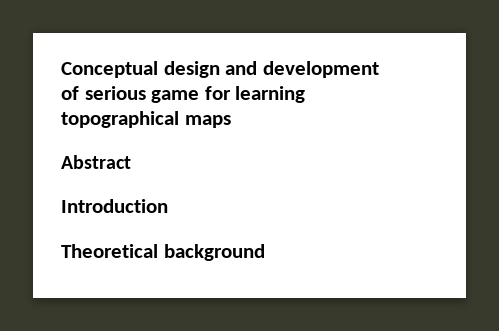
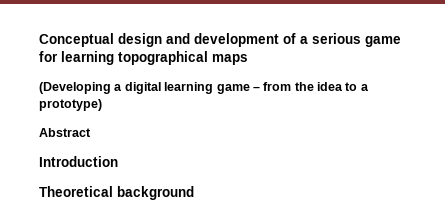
(79, 93) none -> [300,36,308,44] a
(231, 121) none -> [39,82,369,94] [39,99,102,111] // (Developing a digital learning game – from the idea to a prototype)

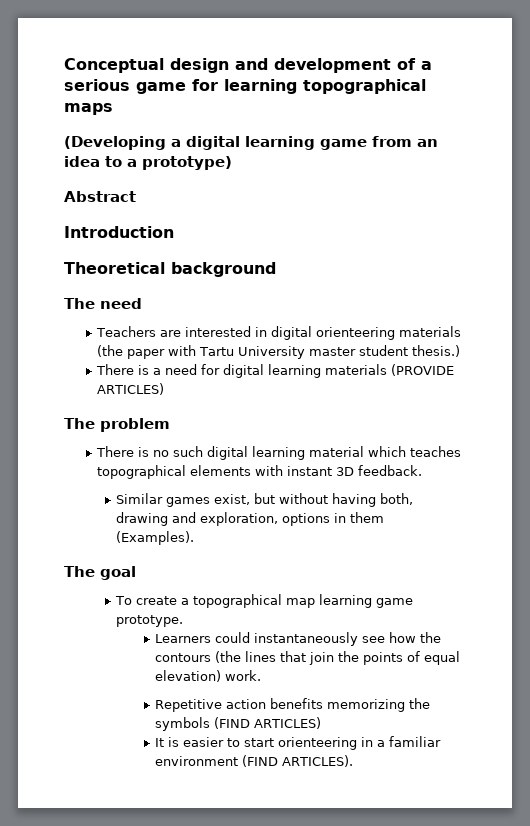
[252,82,314,91] – from the -> [372,136,438,147] from an
(194, 193) none -> [64,298,142,309] [96,326,462,340] [97,345,461,359] [96,364,455,378] [97,383,165,395] [64,418,170,432] [96,446,462,460] [97,465,423,479] [116,493,414,507] [116,512,385,526] [116,531,195,545] [64,566,136,580] [115,594,414,608] [116,615,184,627] [155,632,442,646] [155,651,461,665] [155,670,262,682] [155,698,431,712] [155,717,322,731] [155,736,442,750] [155,755,354,767] // The need // Teachers are interested in digital orienteering materials (the paper with Tartu University master student thesis.) // There is a need for digital learning materials (PROVIDE ARTICLES) // The problem // There is no such digital learning material which teaches topographical elements with instant 3D feedback. // Similar games exist, but without having both, drawing and exploration, options in them (Examples). // The goal // To create a topographical map learning game prototype. // Learners could instantaneously see how the contours (the lines that join the points of equal elevation) work. // Repetitive action benefits memorizing the symbols (FIND ARTICLES) // It is easier to start orienteering in a familiar environment (FIND ARTICLES).

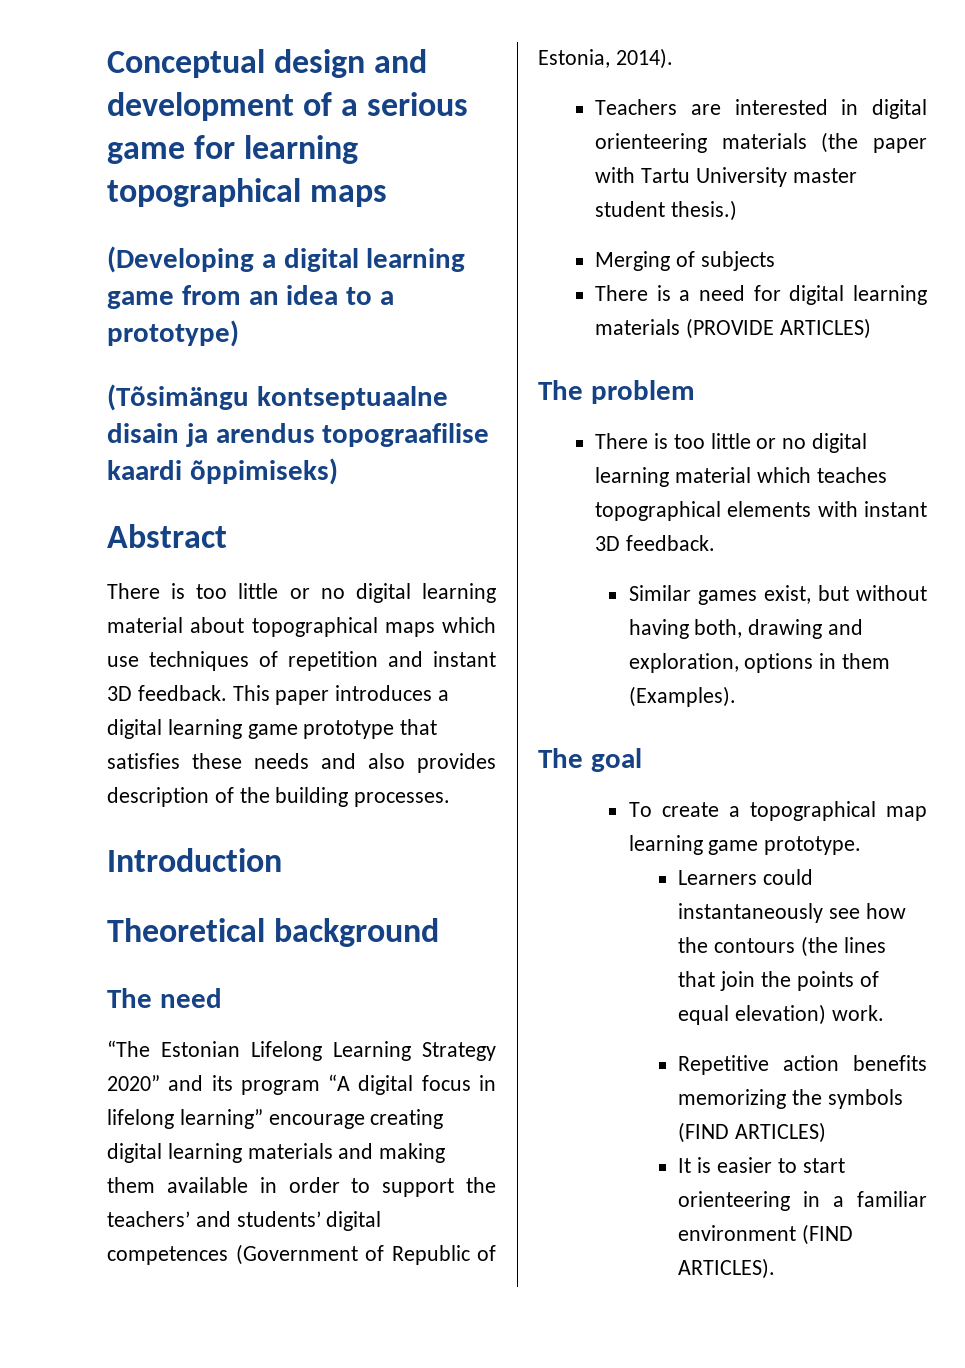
[64,191,136,202] Abstract -> [107,384,448,411] [107,423,490,447] [107,458,338,485] [107,524,227,548] [107,583,496,603] [107,617,496,637] [107,651,496,671] [107,685,450,705] [107,719,438,739] [107,753,496,773] [107,787,451,807] (Tõsimängu kontseptuaalne disain ja arendus topograafilise kaardi õppimiseks) // Abstract // There is too little or no digital learning material about topographical maps which use techniques of repetition and instant 3D feedback. This paper introduces a digital learning game prototype that satisfies these needs and also provides description of the building processes.
(142, 303) none -> [107,1040,496,1061] [107,1074,496,1095] [107,1109,444,1129] [107,1143,446,1163] [107,1177,496,1197] [107,1211,382,1231] [107,1244,496,1265] [538,48,673,69] // “The Estonian Lifelong Learning Strategy 2020” and its program “A digital focus in lifelong learning” encourage creating digital learning materials and making them available in order to support the teachers’ and students’ digital competences (Government of Republic of Estonia, 2014).
(461, 351) none -> [595,251,775,271] // Merging of subjects
[153,446,204,457] no such -> [673,433,807,449] too little or no

